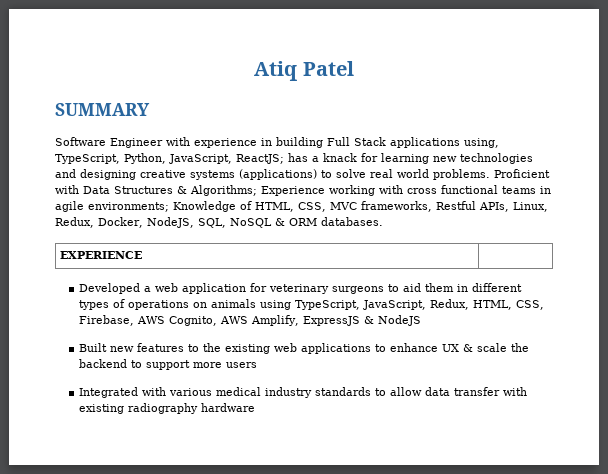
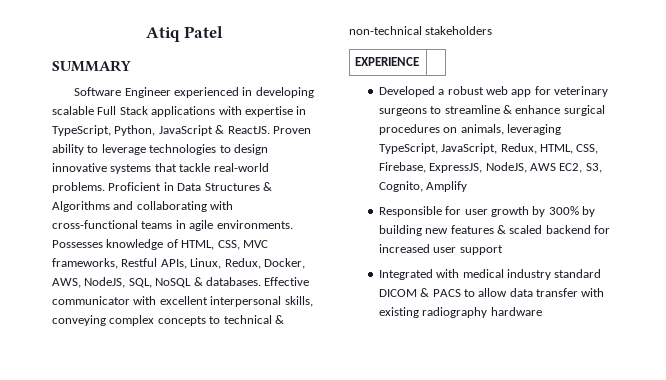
[166,137,499,148] [55,153,533,164] [55,169,429,180] with experience in building Full Stack applications using, TypeScript, Python, JavaScript, ReactJS; has a knack for learning new technologies and designing creative systems (applications) to solve real world -> [173,87,314,98] [52,106,307,117] [52,125,311,136] [52,144,268,155] [52,163,269,174] experienced in developing scalable Full Stack applications with expertise in TypeScript, Python, JavaScript & ReactJS. Proven ability to leverage technologies to design innovative systems that tackle real-world
[55,185,79,194] with -> [163,182,174,191] in
[190,185,551,196] [55,201,236,212] Algorithms; Experience working with cross functional teams in agile environments; Knowledge -> [52,201,234,212] [52,220,293,231] [52,239,164,250] Algorithms and collaborating with cross-functional teams in agile environments. Possesses knowledge
(143, 222) none -> [52,278,81,288] AWS,
[288,218,317,226] ORM -> (203, 281) none
(383, 221) none -> [264,277,310,286] [52,296,313,307] [52,315,284,326] [349,26,493,35] Effective communicator with excellent interpersonal skills, conveying complex concepts to technical & non-technical stakeholders
[155,283,247,294] web application -> [447,86,532,97] robust web app
[403,283,523,292] [79,299,292,310] aid them in different types of operations on animals using -> [444,105,605,116] [378,124,561,135] streamline & enhance surgical procedures on animals, leveraging
[137,315,422,326] [79,343,530,354] [79,359,143,368] AWS Cognito, AWS Amplify, ExpressJS & NodeJS // Built new features to the existing web applications to enhance UX & scale the backend to -> [429,162,602,173] [378,181,468,192] [378,206,596,217] [378,225,611,236] [378,244,457,253] ExpressJS, NodeJS, AWS EC2, S3, Cognito, Amplify // Responsible for user growth by 300% by building new features & scaled backend for increased user
[193,362,258,368] more users -> (503, 250) none
[169,388,213,396] various -> (460, 273) none
[315,387,372,396] standards -> [554,269,602,278] [378,288,461,297] standard DICOM & PACS

